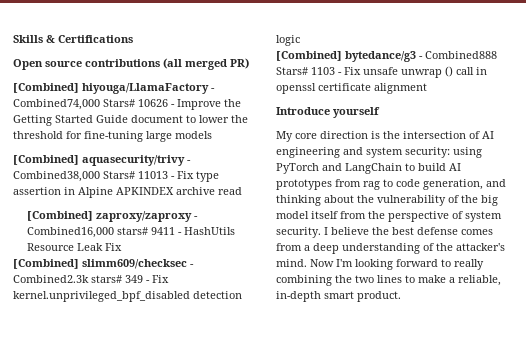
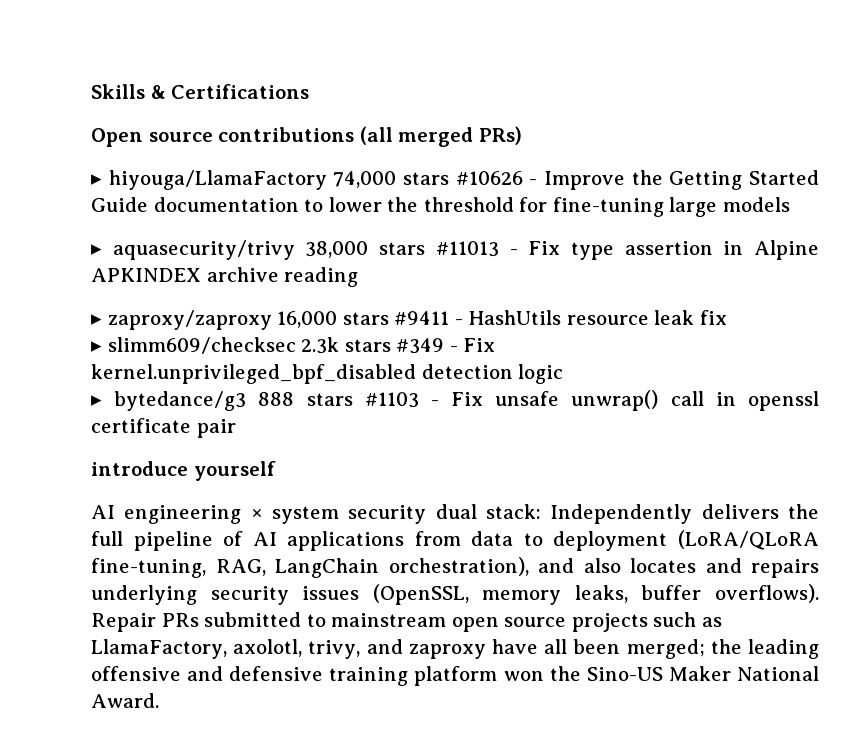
[230,58,249,69] [13,83,215,94] [13,99,168,110] PR) // [Combined] hiyouga/LlamaFactory - Combined74,000 Stars# 10626 -> [478,126,522,145] [91,170,523,190] PRs) // ▸ hiyouga/LlamaFactory 74,000 stars #10626
[131,115,183,123] document -> [153,197,299,212] documentation
[13,155,191,166] [13,171,168,182] [Combined] aquasecurity/trivy - Combined38,000 Stars# 11013 -> [91,240,499,260] ▸ aquasecurity/trivy 38,000 stars #11013
[218,187,242,195] [27,211,199,222] [27,227,236,238] [27,243,123,251] [13,259,194,269] [13,275,143,283] read // [Combined] zaproxy/zaproxy - Combined16,000 stars# 9411 - HashUtils Resource Leak Fix // [Combined] slimm609/checksec - Combined2.3k stars# 349 -> [284,267,359,287] [91,310,727,330] [91,337,445,354] reading // ▸ zaproxy/zaproxy 16,000 stars #9411 - HashUtils resource leak fix // ▸ slimm609/checksec 2.3k stars #349
[276,51,497,62] [276,67,335,75] [Combined] bytedance/g3 - Combined888 Stars# 1103 -> [91,391,419,411] ▸ bytedance/g3 888 stars #1103
[401,66,453,78] unwrap () -> [571,390,659,411] unwrap()
[374,83,427,94] [276,107,330,115] alignment // Introduce -> [196,419,236,438] [91,461,188,476] pair // introduce
[276,131,494,142] [276,147,482,158] [276,163,461,174] [276,179,506,190] [276,195,498,206] [276,211,502,222] [276,227,493,238] [276,243,505,254] [276,259,484,270] [276,275,501,286] [276,291,401,302] My core direction is the intersection of AI engineering and system security: using PyTorch and LangChain to build AI prototypes from rag to code generation, and thinking about the vulnerability of the big model itself from the perspective of system security. I believe the best defense comes from a deep understanding of the attacker's mind. Now I'm looking forward to really combining the two lines to make a reliable, in-depth smart product. -> [91,504,819,524] [91,530,819,551] [91,557,819,578] [91,584,819,605] [91,612,722,632] [91,639,820,659] [91,666,820,686] [91,693,159,708] AI engineering × system security dual stack: Independently delivers the full pipeline of AI applications from data to deployment (LoRA/QLoRA fine-tuning, RAG, LangChain orchestration), and also locates and repairs underlying security issues (OpenSSL, memory leaks, buffer overflows). Repair PRs submitted to mainstream open source projects such as LlamaFactory, axolotl, trivy, and zaproxy have all been merged; the leading offensive and defensive training platform won the Sino-US Maker National Award.

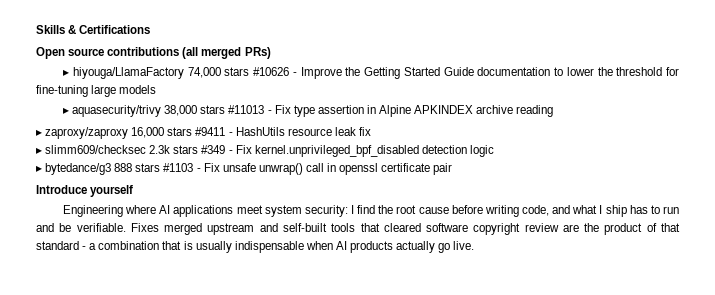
[91,461,188,476] introduce -> [36,185,87,194] Introduce
[91,504,819,524] [91,530,819,551] [91,557,819,578] [91,584,819,605] [91,612,722,632] [91,639,820,659] [91,666,820,686] [91,693,159,708] AI engineering × system security dual stack: Independently delivers the full pipeline of AI applications from data to deployment (LoRA/QLoRA fine-tuning, RAG, LangChain orchestration), and also locates and repairs underlying security issues (OpenSSL, memory leaks, buffer overflows). Repair PRs submitted to mainstream open source projects such as LlamaFactory, axolotl, trivy, and zaproxy have all been merged; the leading offensive and defensive training platform won the Sino-US Maker National Award. -> [63,205,680,217] [36,223,681,235] [36,241,475,253] Engineering where AI applications meet system security: I find the root cause before writing code, and what I ship has to run and be verifiable. Fixes merged upstream and self-built tools that cleared software copyright review are the product of that standard - a combination that is usually indispensable when AI products actually go live.

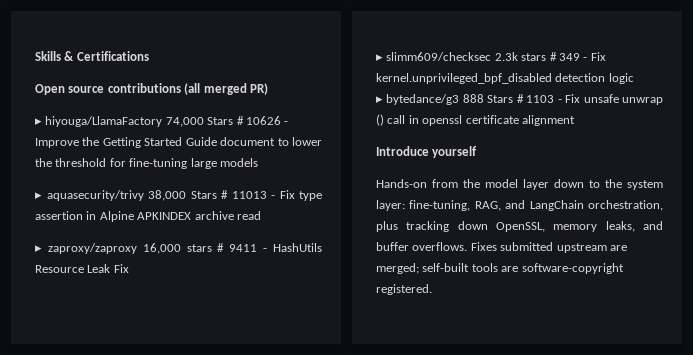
[244,47,271,59] PRs) -> [249,83,268,95] PR)
[224,67,290,76] stars #10626 -> [207,116,281,125] Stars # 10626
[477,67,551,76] documentation -> [220,137,276,146] document
[200,105,265,114] stars #11013 -> [190,190,267,199] Stars # 11013
[516,105,554,117] reading -> [236,211,261,220] read
[195,127,371,136] #9411 - HashUtils resource leak fix -> [217,243,322,252] [35,264,129,273] # 9411 - HashUtils Resource Leak Fix
[201,145,226,154] #349 -> [549,52,580,61] # 349
[135,163,194,172] stars #1103 -> [487,94,555,103] Stars # 1103
[258,163,303,175] unwrap() -> [622,97,663,105] [376,114,384,126] unwrap ()
[433,163,453,175] pair -> [521,115,575,126] alignment
[63,205,680,217] [36,223,681,235] [36,241,475,253] Engineering where AI applications meet system security: I find the root cause before writing code, and what I ship has to run and be verifiable. Fixes merged upstream and self-built tools that cleared software copyright review are the product of that standard - a combination that is usually indispensable when AI products actually go live. -> [376,179,663,190] [376,200,663,211] [376,221,663,232] [376,242,627,253] [376,263,624,274] [376,284,432,295] Hands-on from the model layer down to the system layer: fine-tuning, RAG, and LangChain orchestration, plus tracking down OpenSSL, memory leaks, and buffer overflows. Fixes submitted upstream are merged; self-built tools are software-copyright registered.

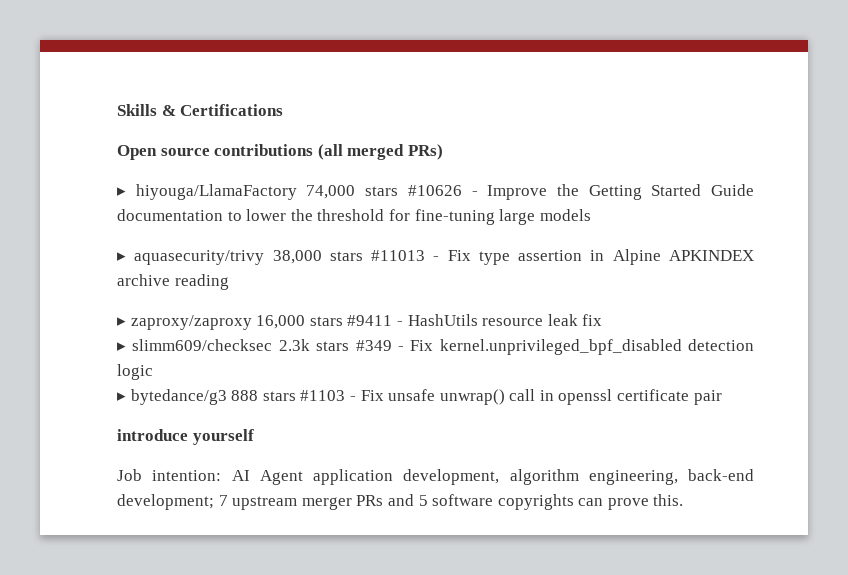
[249,83,268,95] PR) -> [407,144,443,160] PRs)
[207,116,281,125] Stars # 10626 -> [365,185,462,196] stars #10626
[220,137,276,146] document -> [117,209,223,221] documentation
[190,190,267,199] Stars # 11013 -> [329,250,426,261] stars #11013
[236,211,261,220] read -> [174,274,229,290] reading
[217,243,322,252] [35,264,129,273] # 9411 - HashUtils Resource Leak Fix -> [347,314,603,326] #9411 - HashUtils resource leak fix
[549,52,580,61] # 349 -> [355,340,392,351] #349
[487,94,555,103] Stars # 1103 -> [262,390,346,401] stars #1103
[622,97,663,105] [376,114,384,126] unwrap () -> [439,389,505,405] unwrap()
[521,115,575,126] [376,146,429,156] alignment // Introduce -> [693,390,722,405] [117,429,188,441] pair // introduce
[376,179,663,190] [376,200,663,211] [376,221,663,232] [376,242,627,253] [376,263,624,274] [376,284,432,295] Hands-on from the model layer down to the system layer: fine-tuning, RAG, and LangChain orchestration, plus tracking down OpenSSL, memory leaks, and buffer overflows. Fixes submitted upstream are merged; self-built tools are software-copyright registered. -> [117,469,754,485] [117,494,684,510] Job intention: AI Agent application development, algorithm engineering, back-end development; 7 upstream merger PRs and 5 software copyrights can prove this.

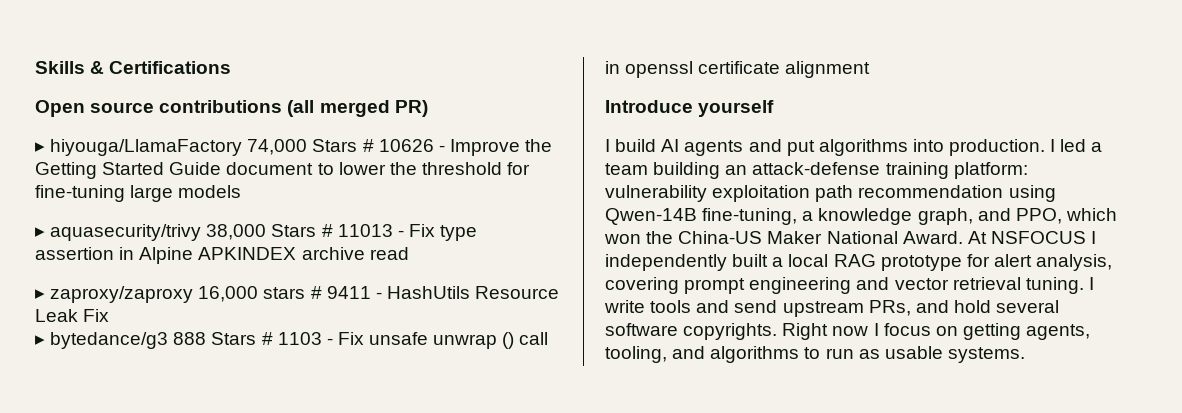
[407,144,443,160] PRs) -> [394,100,428,117] PR)
[365,185,462,196] stars #10626 -> [312,139,434,152] Stars # 10626
[117,209,223,221] documentation -> [226,162,314,175] document
[329,250,426,261] stars #11013 -> [271,224,393,237] Stars # 11013
[174,274,229,290] reading -> [369,247,409,260] read
[347,314,603,326] [117,339,754,355] [117,364,153,380] #9411 - HashUtils resource leak fix // ▸ slimm609/checksec 2.3k stars #349 - Fix kernel.unprivileged_bpf_disabled detection logic -> [310,286,560,299] [35,309,110,322] # 9411 - HashUtils Resource Leak Fix
[262,390,346,401] stars #1103 -> [211,332,322,345] Stars # 1103
[439,389,505,405] unwrap() -> [433,332,515,349] unwrap ()
[693,390,722,405] [117,429,188,441] pair // introduce -> [785,61,871,78] [605,100,693,113] alignment // Introduce
[117,469,754,485] [117,494,684,510] Job intention: AI Agent application development, algorithm engineering, back-end development; 7 upstream merger PRs and 5 software copyrights can prove this. -> [605,139,1103,156] [605,162,1028,179] [605,185,1056,202] [605,208,1117,225] [604,231,1097,244] [605,254,1113,271] [605,277,1094,294] [604,300,1060,317] [605,323,1091,340] [605,346,1025,363] I build AI agents and put algorithms into production. I led a team building an attack-defense training platform: vulnerability exploitation path recommendation using Qwen-14B fine-tuning, a knowledge graph, and PPO, which won the China-US Maker National Award. At NSFOCUS I independently built a local RAG prototype for alert analysis, covering prompt engineering and vector retrieval tuning. I write tools and send upstream PRs, and hold several software copyrights. Right now I focus on getting agents, tooling, and algorithms to run as usable systems.

